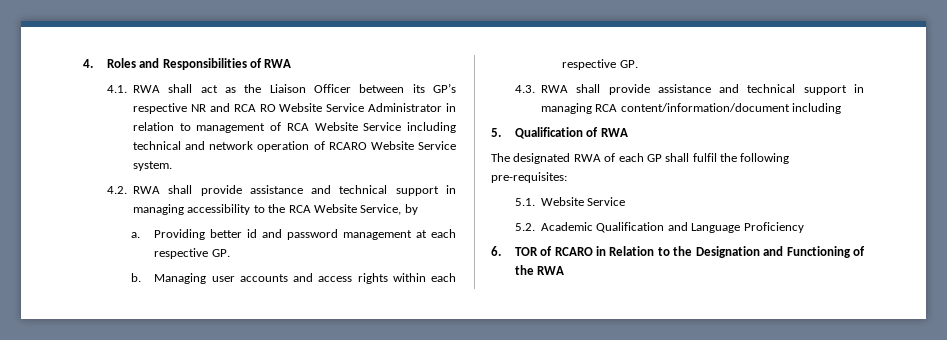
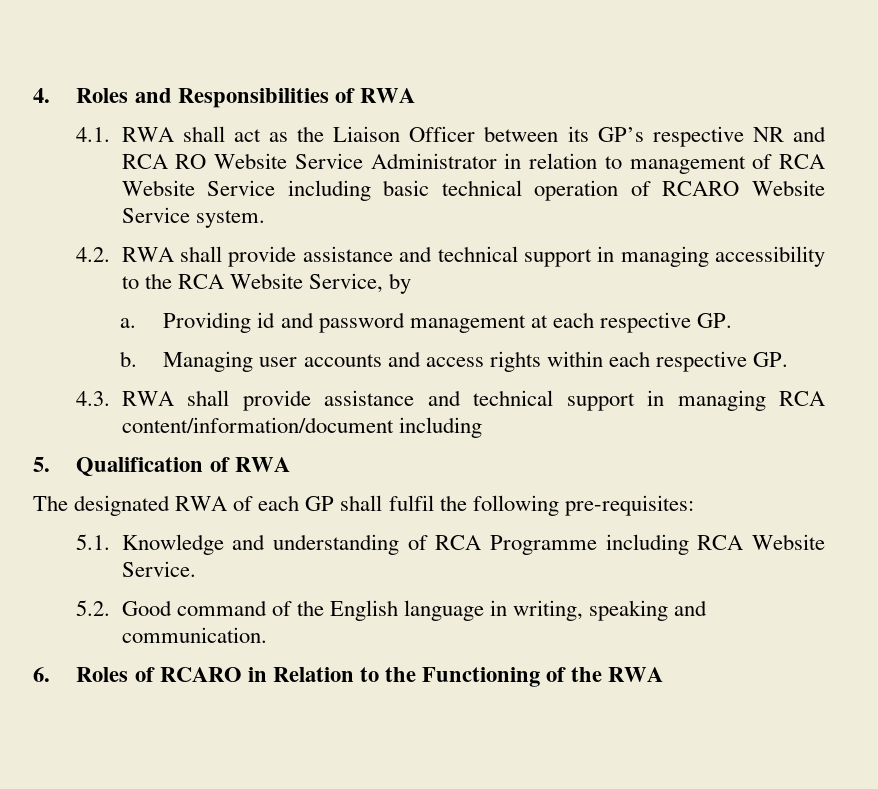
[133,141,254,150] technical and network -> [383,180,522,196] basic technical
[210,229,243,238] better -> (252, 322) none
[541,197,626,206] [514,222,804,233] Website Service // 5.2. Academic Qualification and Language Proficiency -> [121,534,825,555] [121,561,196,577] [76,600,708,621] [121,627,267,643] Knowledge and understanding of RCA Programme including RCA Website Service. // 5.2. Good command of the English language in writing, speaking and communication.
[514,247,538,256] TOR -> [76,667,129,682] Roles
[695,246,784,258] Designation and -> (416, 674) none

